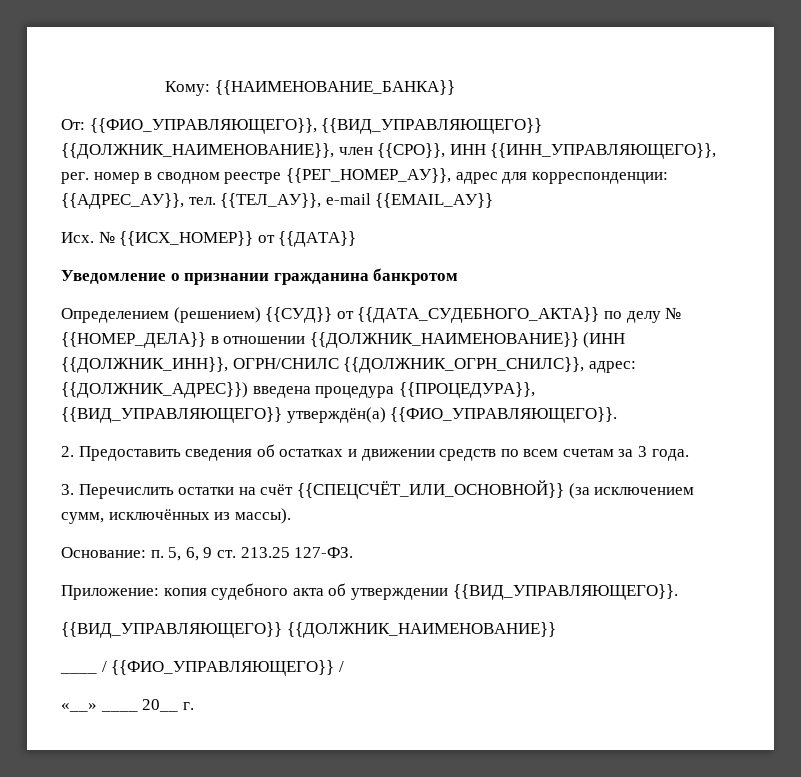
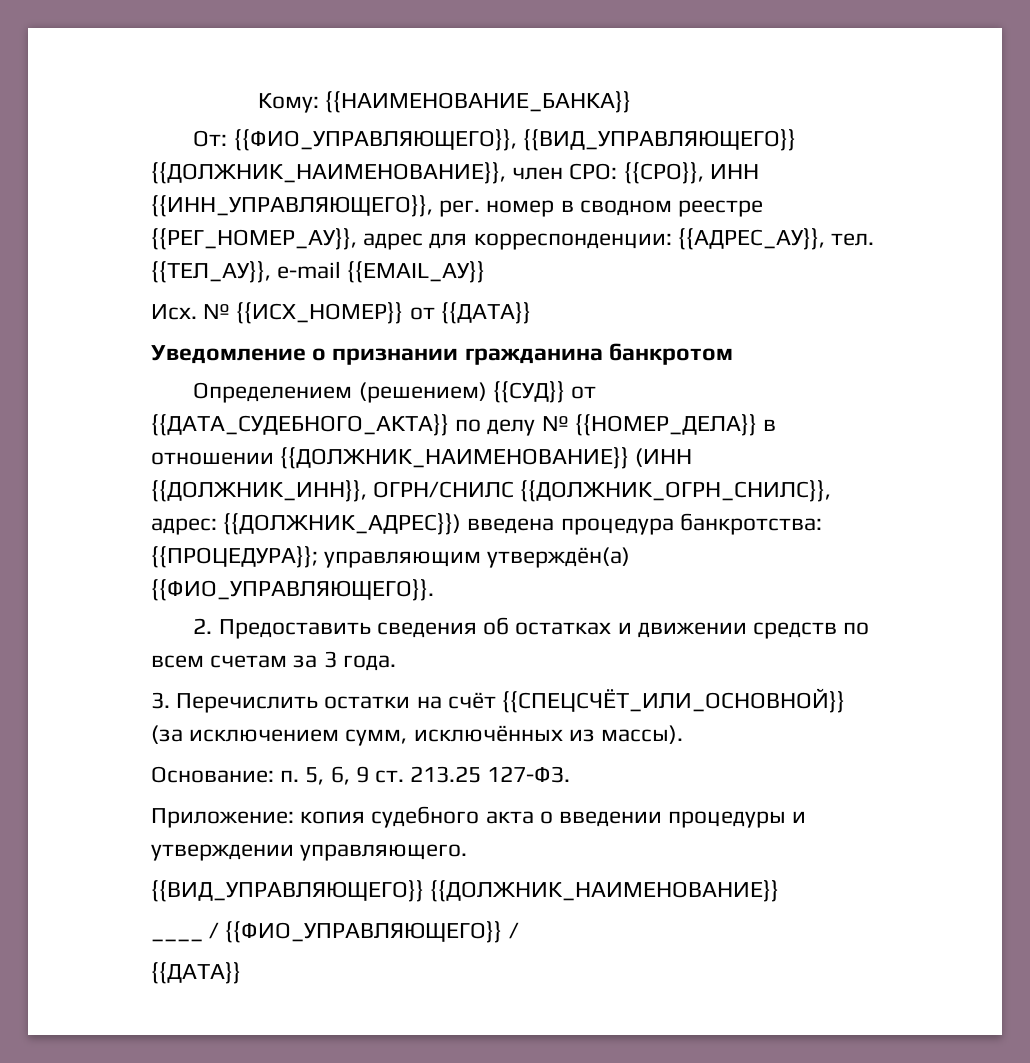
(373, 151) none -> [569,163,618,180] СРО:
[398,382,535,398] [61,407,282,423] {{ПРОЦЕДУРА}}, {{ВИД_УПРАВЛЯЮЩЕГО}} -> [679,513,822,535] [151,546,482,568] банкротства: {{ПРОЦЕДУРА}}; управляющим
[328,583,678,600] об утверждении {{ВИД_УПРАВЛЯЮЩЕГО}}. -> [539,811,807,828] [151,844,468,861] о введении процедуры и утверждении управляющего.
[61,699,194,712] «__» ____ 20__ г. -> [151,962,241,984] {{ДАТА}}

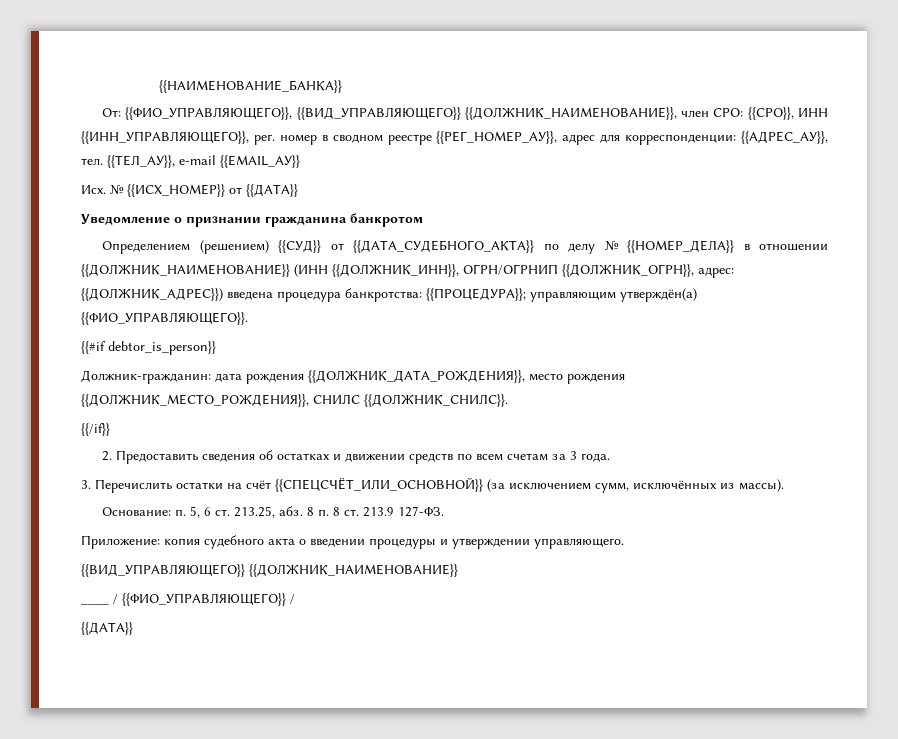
[258,93,320,113] Кому: -> (159, 86) none
[373,480,832,502] ОГРН/СНИЛС {{ДОЛЖНИК_ОГРН_СНИЛС}}, -> [463,264,694,277] ОГРН/ОГРНИП {{ДОЛЖНИК_ОГРН}},
(434, 590) none -> [81,341,216,355] [81,370,625,384] [81,394,508,407] [81,423,110,436] // {{#if debtor_is_person}} // Должник-гражданин: дата рождения {{ДОЛЖНИК_ДАТА_РОЖДЕНИЯ}}, место рождения {{ДОЛЖНИК_МЕСТО_РОЖДЕНИЯ}}, СНИЛС {{ДОЛЖНИК_СНИЛС}}. // {{/if}}
[330,766,482,785] 6, 9 ст. 213.25 -> [204,506,395,518] 6 ст. 213.25, абз. 8 п. 8 ст. 213.9

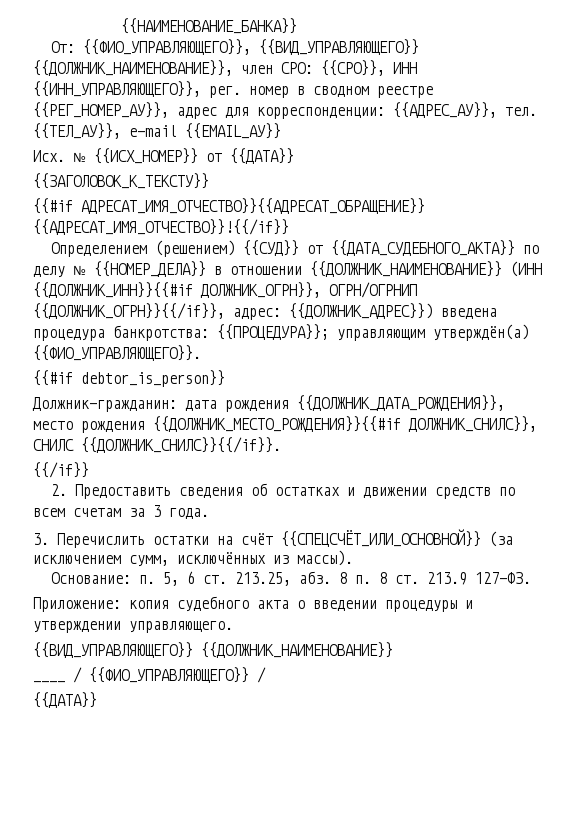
[81,213,423,227] Уведомление о признании гражданина банкротом -> [33,173,209,189] [33,198,425,214] [33,219,289,235] {{ЗАГОЛОВОК_К_ТЕКСТУ}} // {{#if АДРЕСАТ_ИМЯ_ОТЧЕСТВО}}{{АДРЕСАТ_ОБРАЩЕНИЕ}} {{АДРЕСАТ_ИМЯ_ОТЧЕСТВО}}!{{/if}}
[332,264,694,277] {{ДОЛЖНИК_ИНН}}, ОГРН/ОГРНИП {{ДОЛЖНИК_ОГРН}}, -> [33,282,417,298] [33,303,225,319] {{ДОЛЖНИК_ИНН}}{{#if ДОЛЖНИК_ОГРН}}, ОГРН/ОГРНИП {{ДОЛЖНИК_ОГРН}}{{/if}},
[81,394,508,407] {{ДОЛЖНИК_МЕСТО_РОЖДЕНИЯ}}, СНИЛС {{ДОЛЖНИК_СНИЛС}}. -> [153,416,537,432] [33,437,281,453] {{ДОЛЖНИК_МЕСТО_РОЖДЕНИЯ}}{{#if ДОЛЖНИК_СНИЛС}}, СНИЛС {{ДОЛЖНИК_СНИЛС}}{{/if}}.

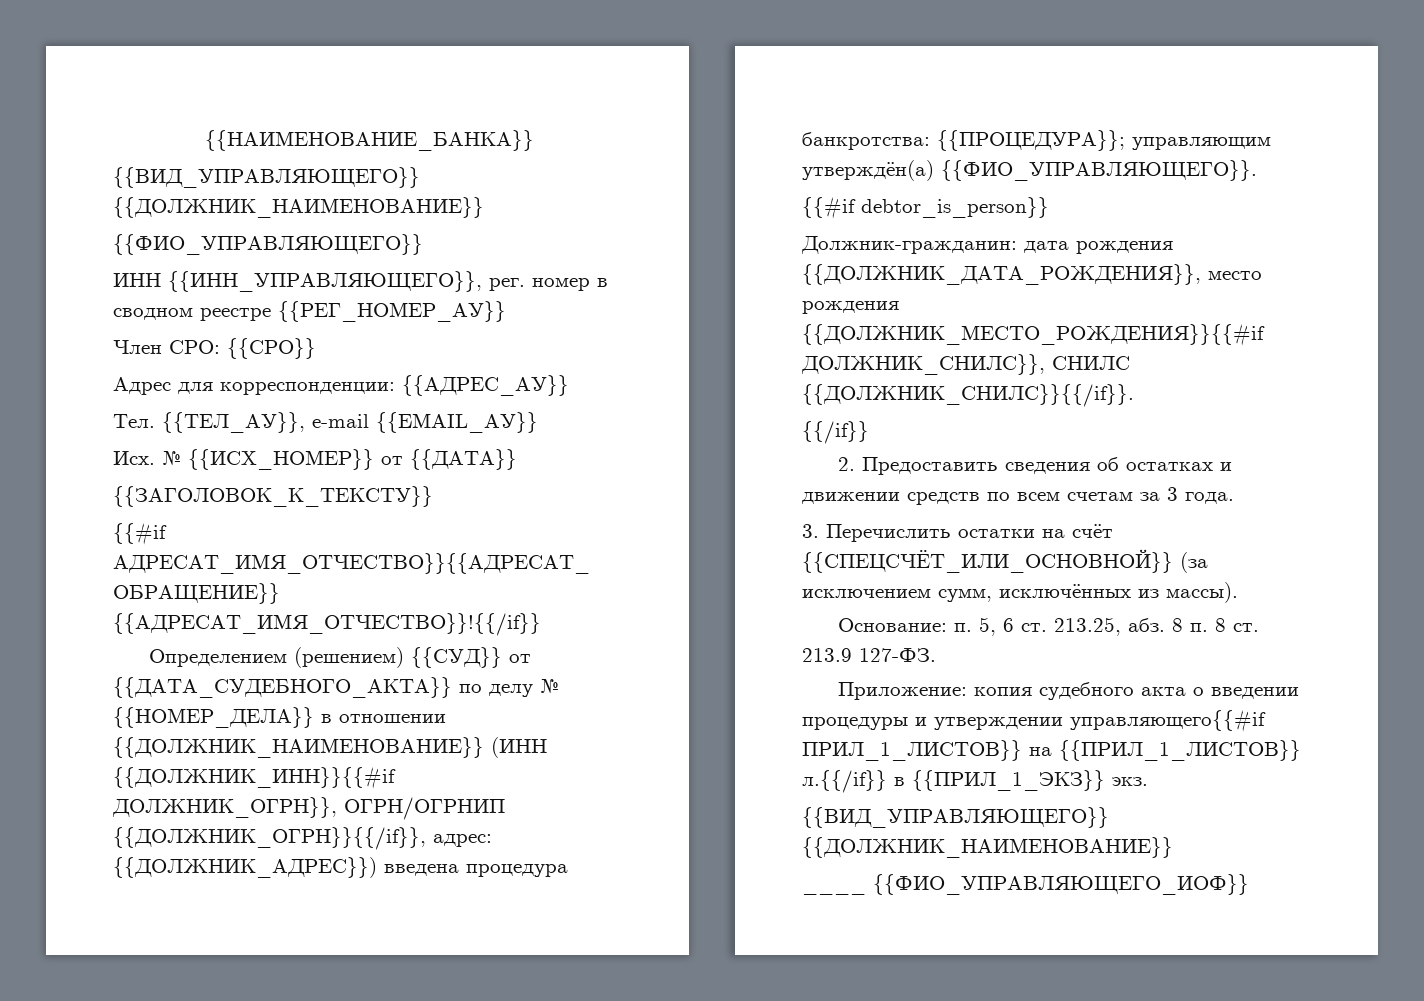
[50,39,419,55] [33,60,385,76] От: {{ФИО_УПРАВЛЯЮЩЕГО}}, {{ВИД_УПРАВЛЯЮЩЕГО}} {{ДОЛЖНИК_НАИМЕНОВАНИЕ}}, член СРО: {{СРО}}, -> [113,167,420,188] [113,197,484,218] [113,234,423,255] {{ВИД_УПРАВЛЯЮЩЕГО}} {{ДОЛЖНИК_НАИМЕНОВАНИЕ}} // {{ФИО_УПРАВЛЯЮЩЕГО}} //
[33,102,537,119] {{РЕГ_НОМЕР_АУ}}, адрес для корреспонденции: {{АДРЕС_АУ}}, тел. -> [278,301,506,322] [113,338,316,359] [113,375,569,396] [113,414,155,428] {{РЕГ_НОМЕР_АУ}} // Член СРО: {{СРО}} // Адрес для корреспонденции: {{АДРЕС_АУ}} // Тел.
[129,621,233,633] управляющего. -> [1070,709,1266,732] [802,740,1301,761] [802,770,1148,793] управляющего{{#if ПРИЛ_1_ЛИСТОВ}} на {{ПРИЛ_1_ЛИСТОВ}} л.{{/if}} в {{ПРИЛ_1_ЭКЗ}} экз.
[73,667,266,683] [33,692,97,708] / {{ФИО_УПРАВЛЯЮЩЕГО}} / // {{ДАТА}} -> [873,874,1249,895] {{ФИО_УПРАВЛЯЮЩЕГО_ИОФ}}

